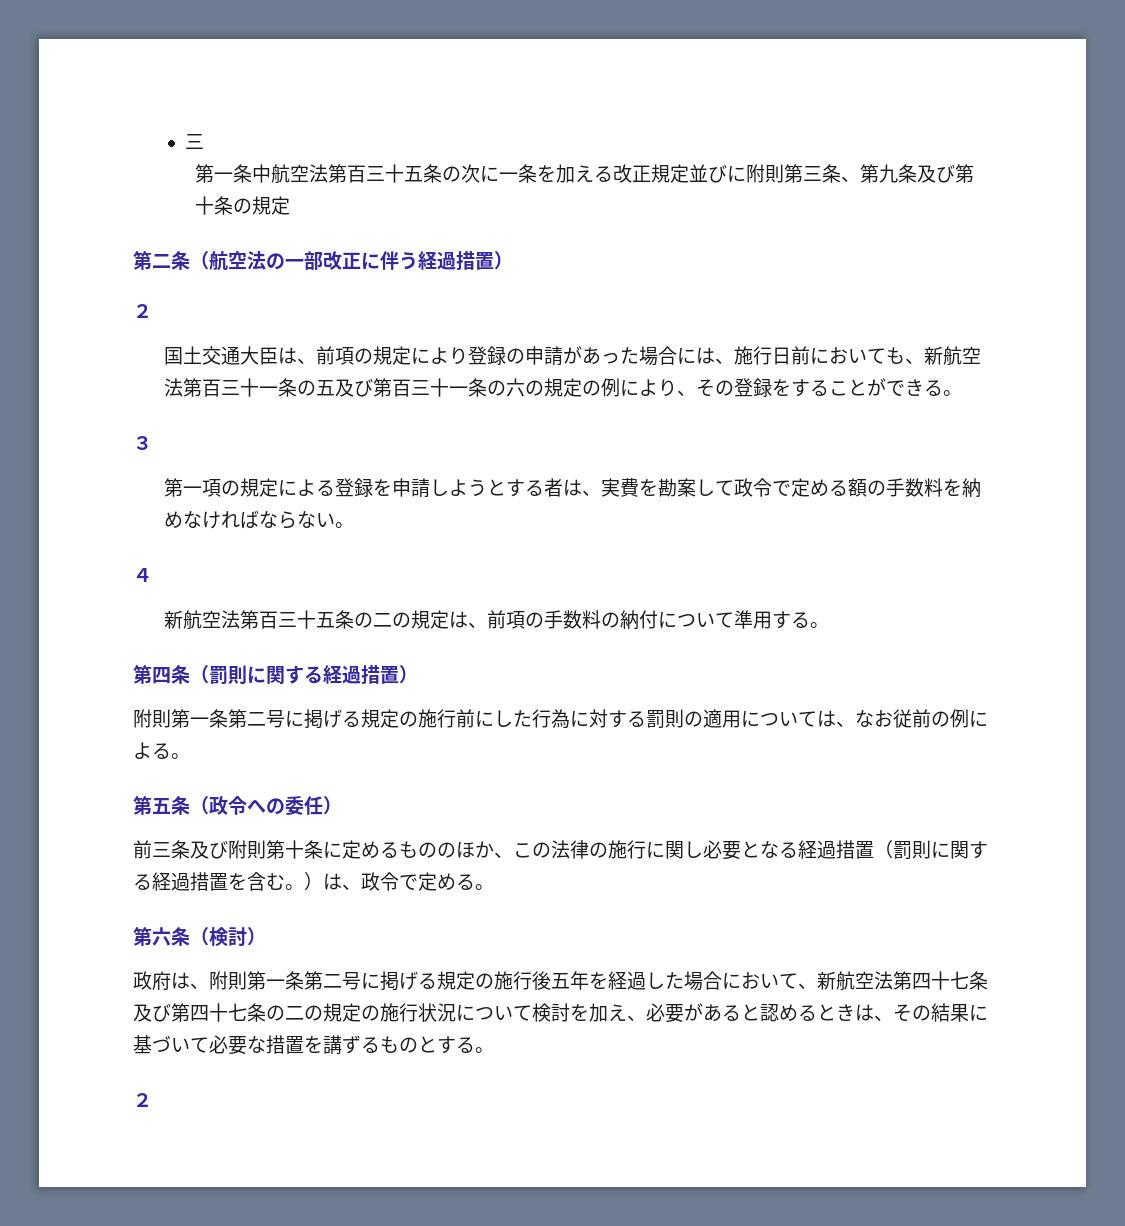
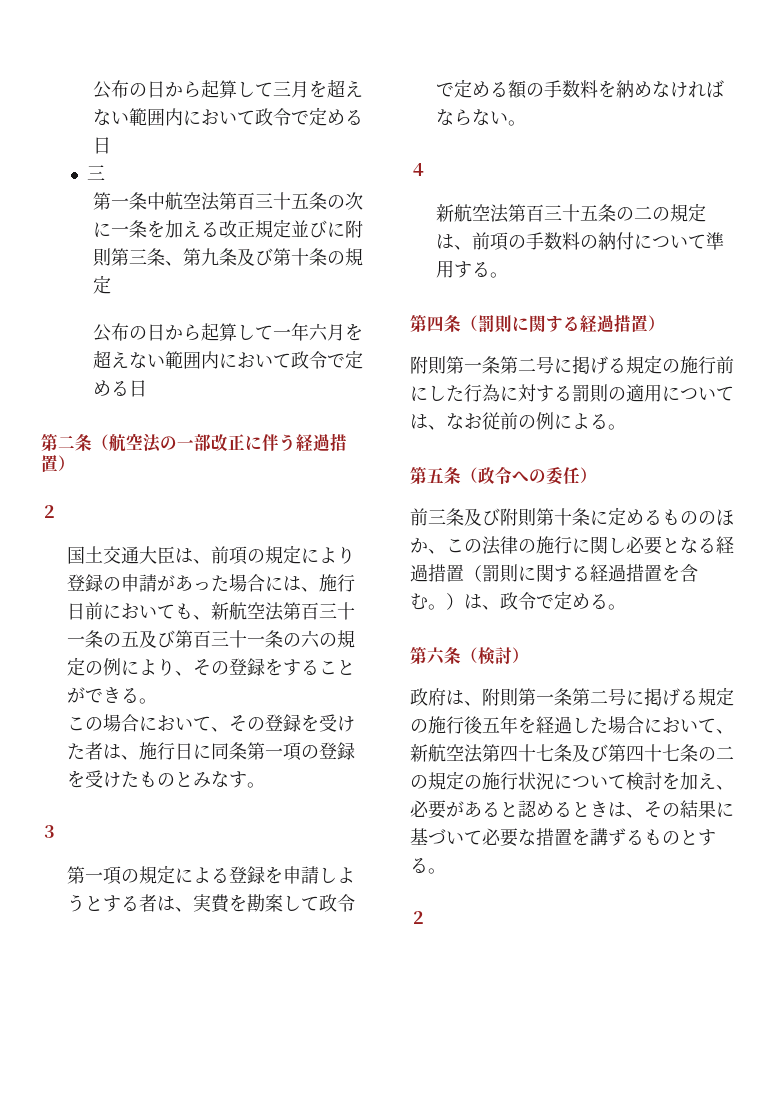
(184, 141) none -> [92,79,363,99] [92,107,363,126] [92,137,111,154] 公布の日から起算して三月を超えない範囲内において政令で定める日 //
(290, 205) none -> [92,322,363,342] [92,350,363,369] [92,380,147,397] // 公布の日から起算して一年六月を超えない範囲内において政令で定める日
(962, 393) none -> [66,714,355,732] [66,742,355,761] [66,770,265,788] // この場合において、その登録を受けた者は、施行日に同条第一項の登録を受けたものとみなす。

